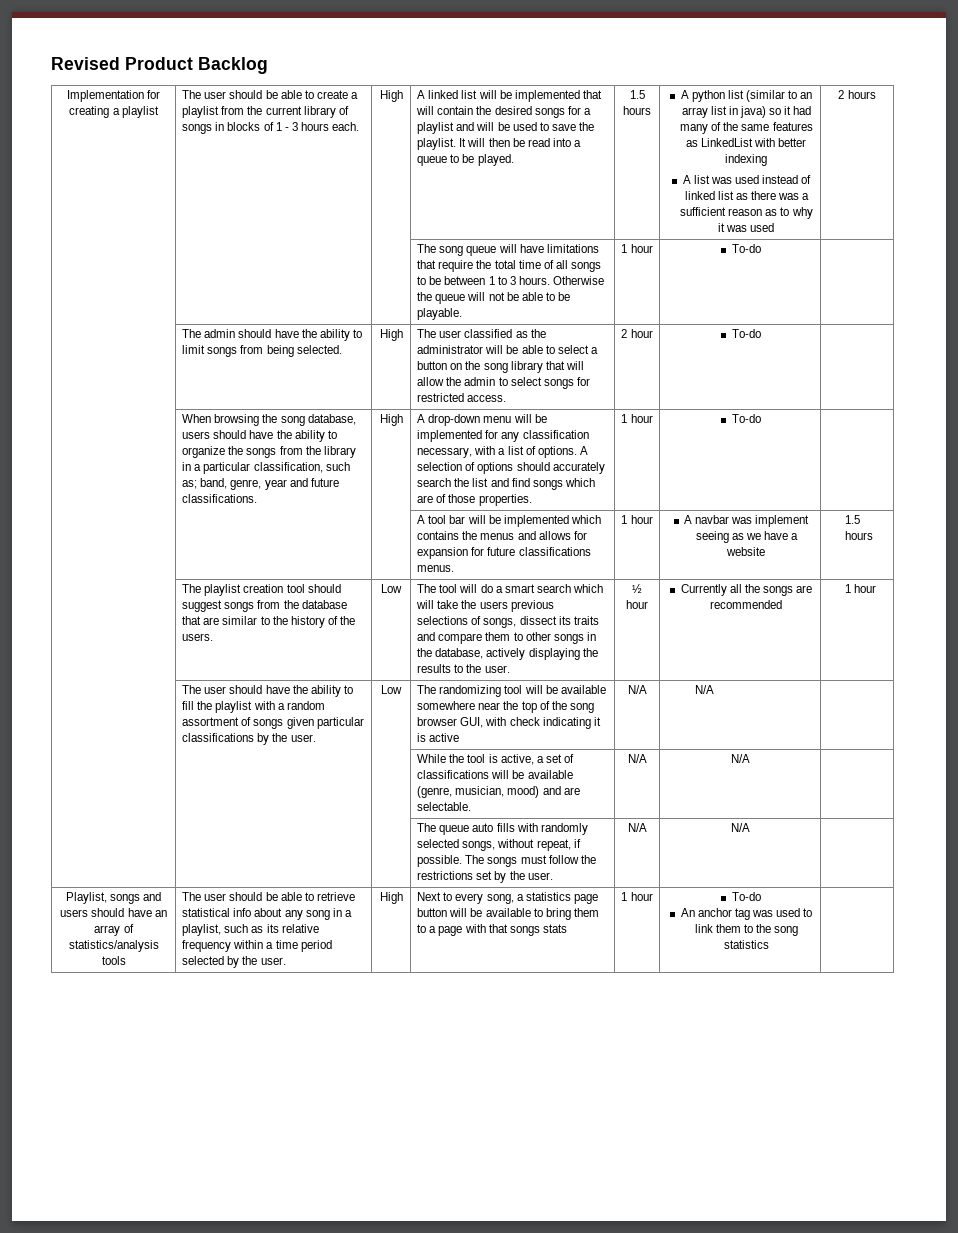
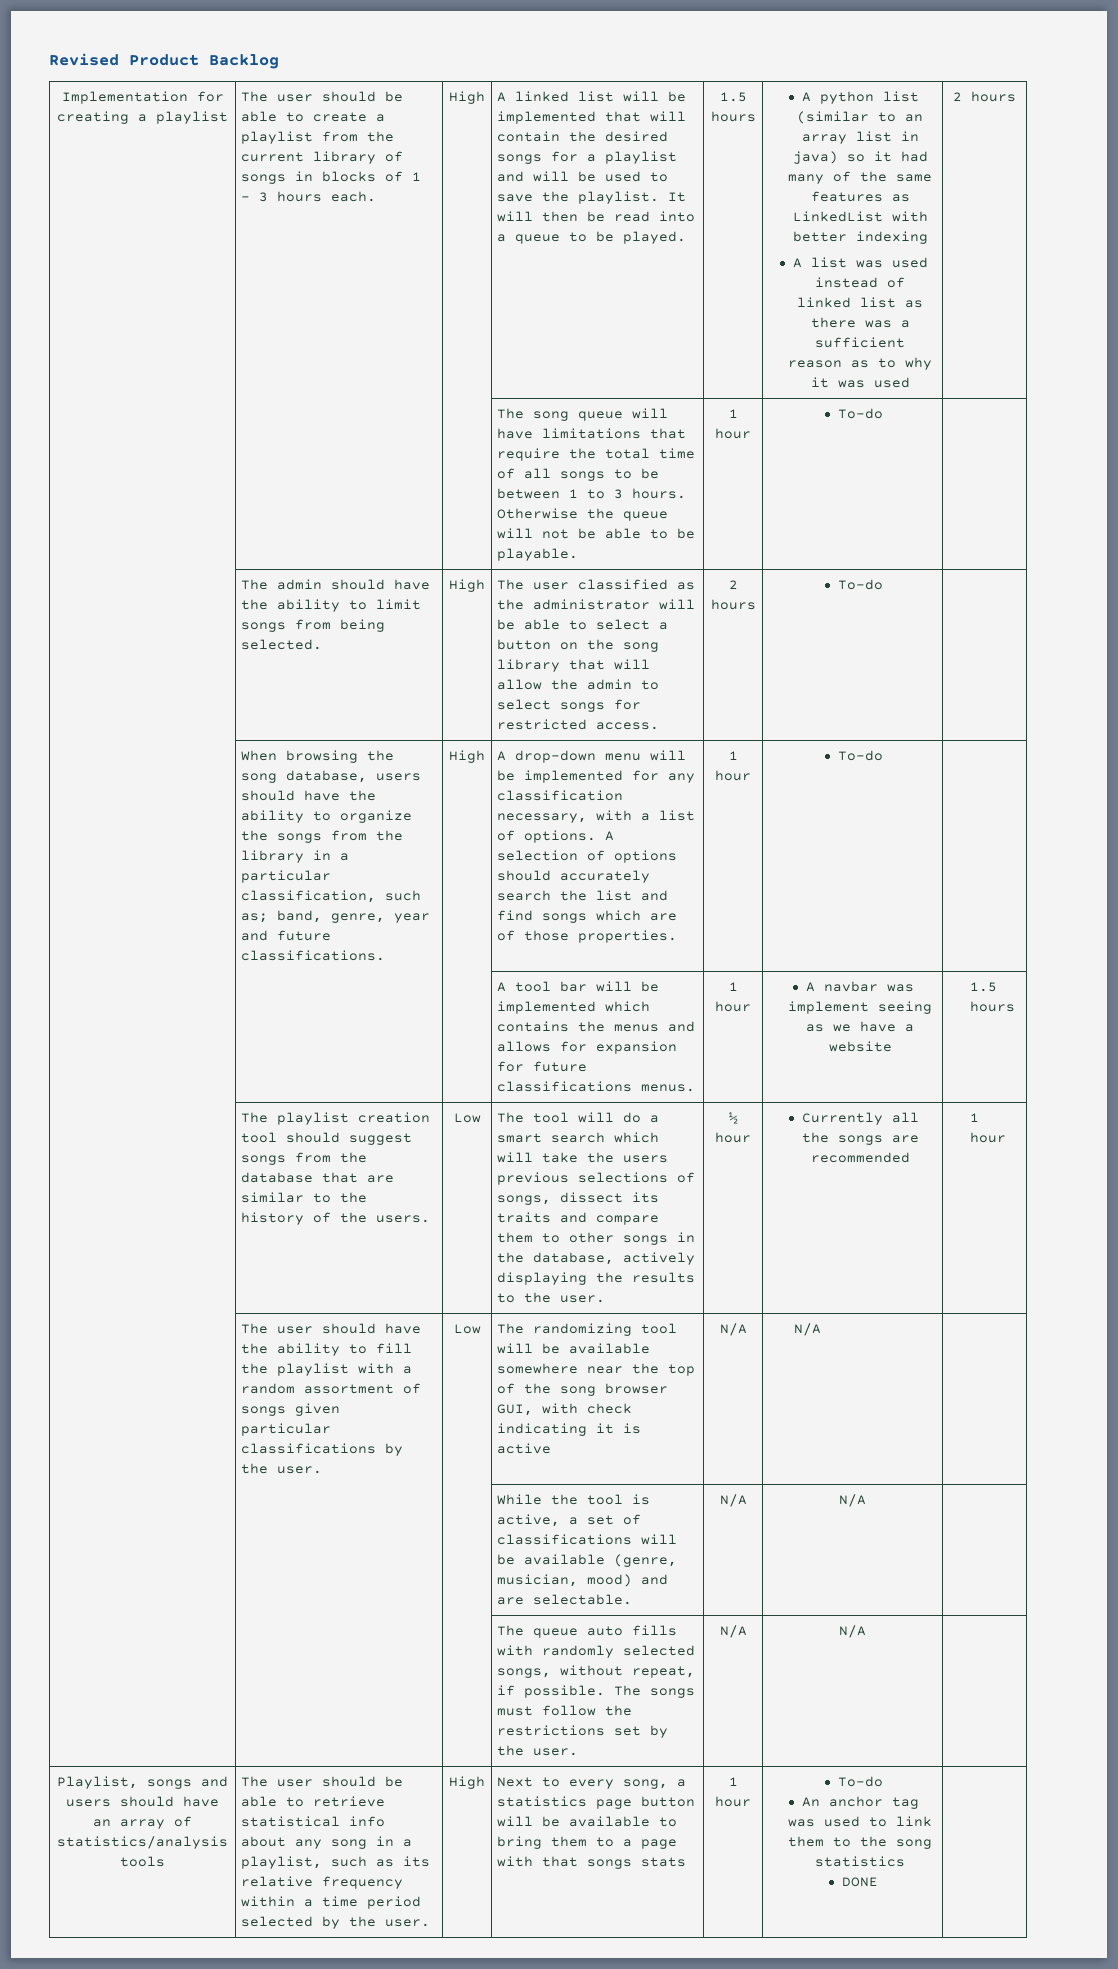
[630,329,653,338] hour -> [710,599,756,610] hours
(769, 944) none -> [842,1877,879,1887] // DONE

